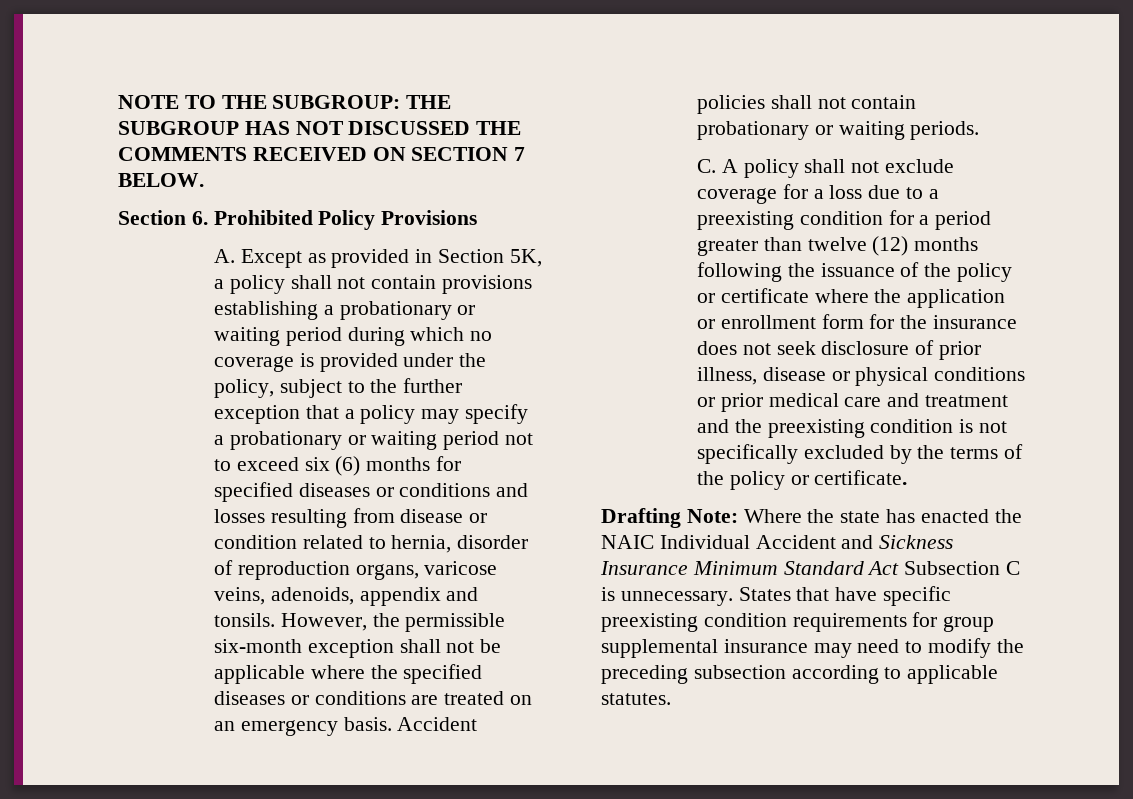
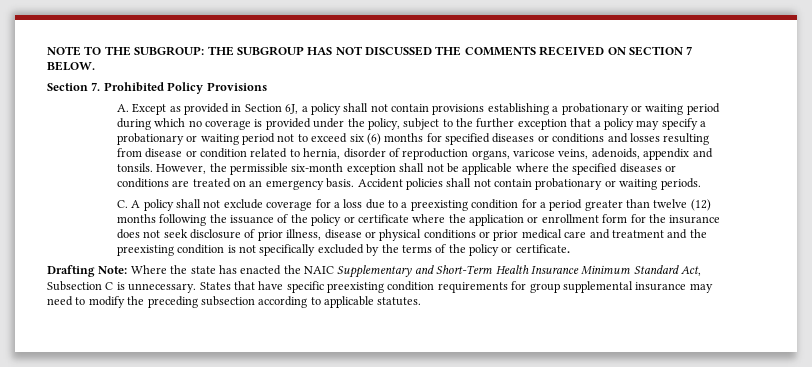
[191,211,208,225] 6. -> [91,82,101,91] 7.
[509,249,542,267] 5K, -> [285,104,299,114] 6J,
[659,535,954,549] Individual Accident and Sickness -> [337,265,529,278] Supplementary and Short-Term Health
[867,561,900,575] Act -> [681,266,701,276] Act,

